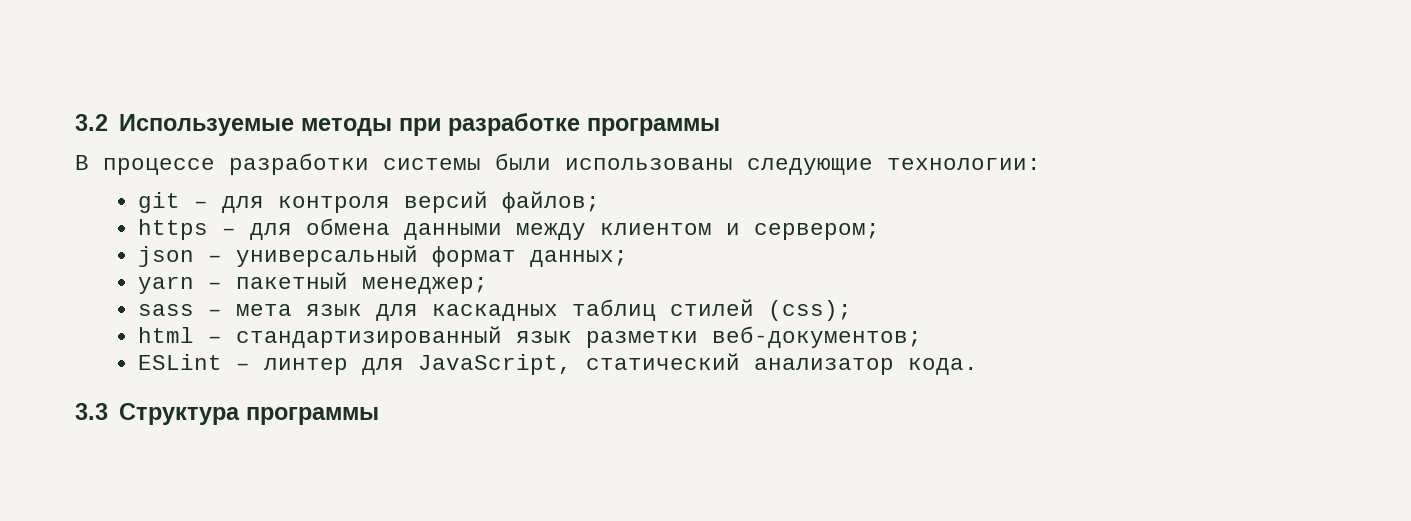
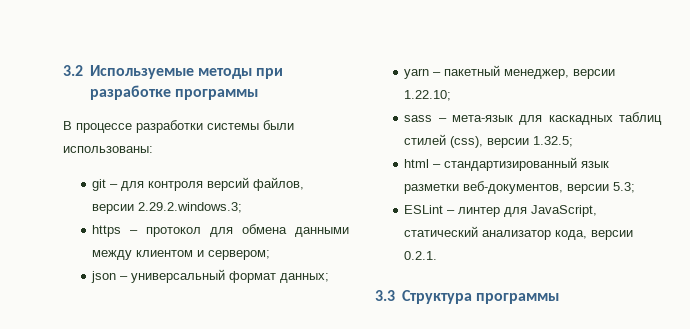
[565,158,1041,175] использованы следующие технологии: -> [63,146,153,153] использованы:
[502,191,601,213] файлов; -> [253,177,305,191] [92,202,243,214] файлов, версии 2.29.2.windows.3;
(237, 231) none -> [146,227,202,237] протокол
[362,277,489,294] менеджер; -> [504,69,616,79] [404,90,452,101] менеджер, версии 1.22.10;
[236,304,363,316] мета язык -> [452,115,514,122] мета-язык
[768,300,853,321] (css); -> [450,136,574,148] (css), версии 1.32.5;
[712,326,923,348] веб-документов; -> [463,181,636,194] веб-документов, версии 5.3;
[908,358,979,375] кода. -> [555,230,634,240] [404,251,438,260] кода, версии 0.2.1.

